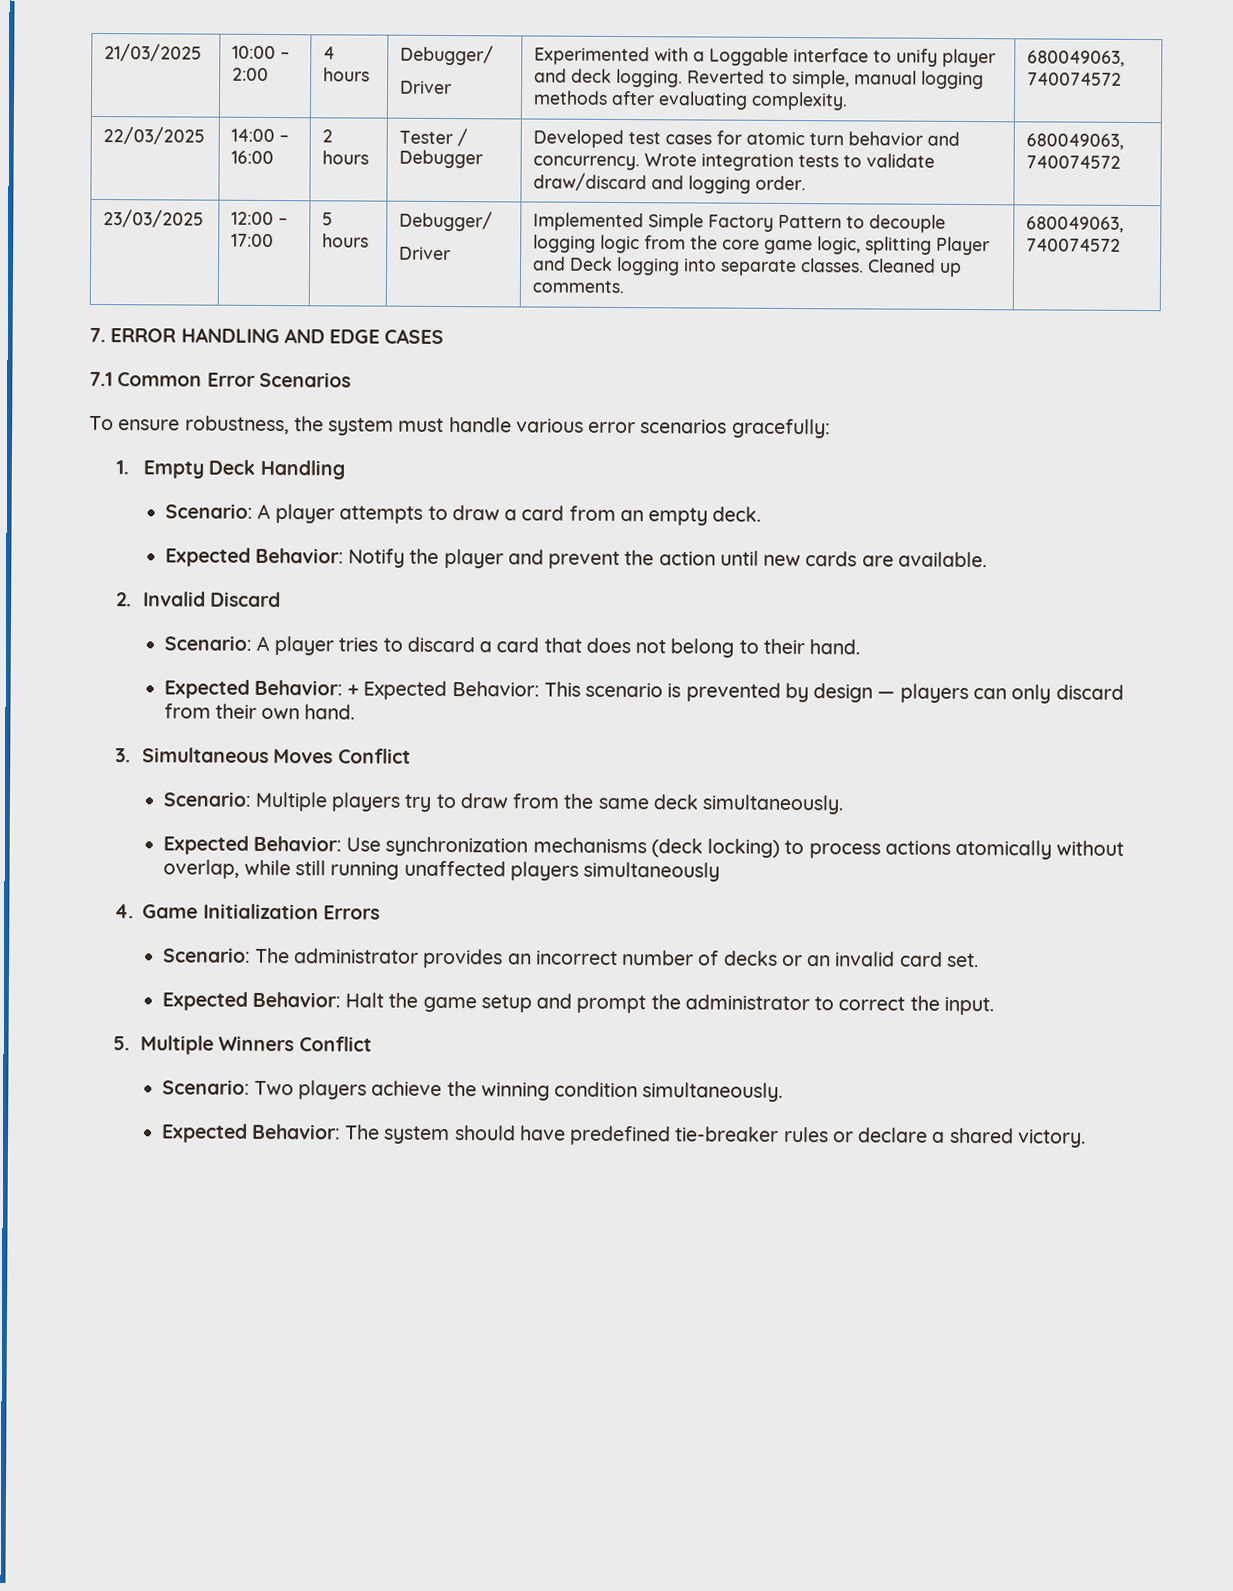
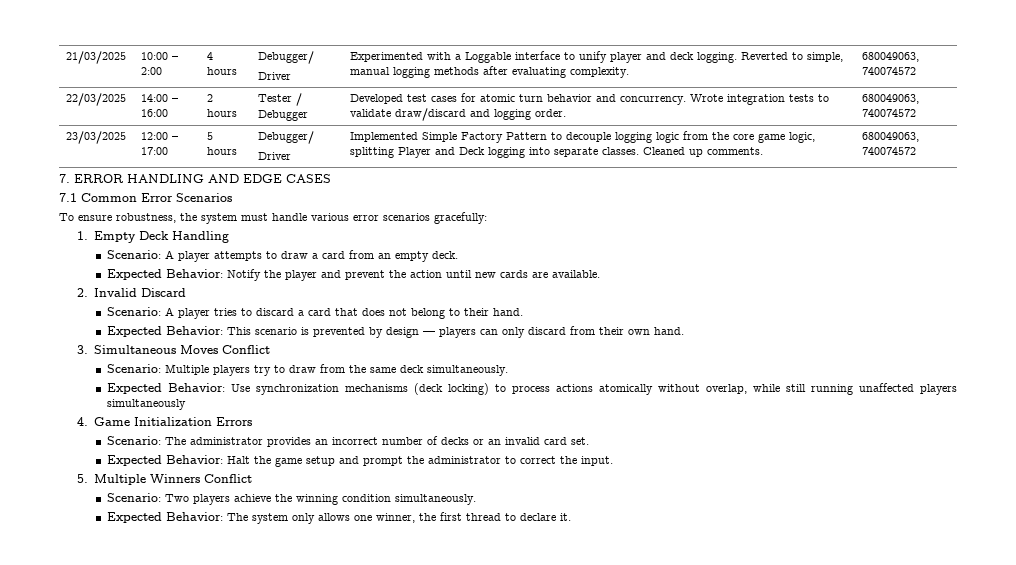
[347,680,540,701] + Expected Behavior: -> (223, 330) none
[454,1125,1087,1148] should have predefined tie-breaker rules or declare a shared victory. -> [291,512,571,524] only allows one winner, the first thread to declare it.

